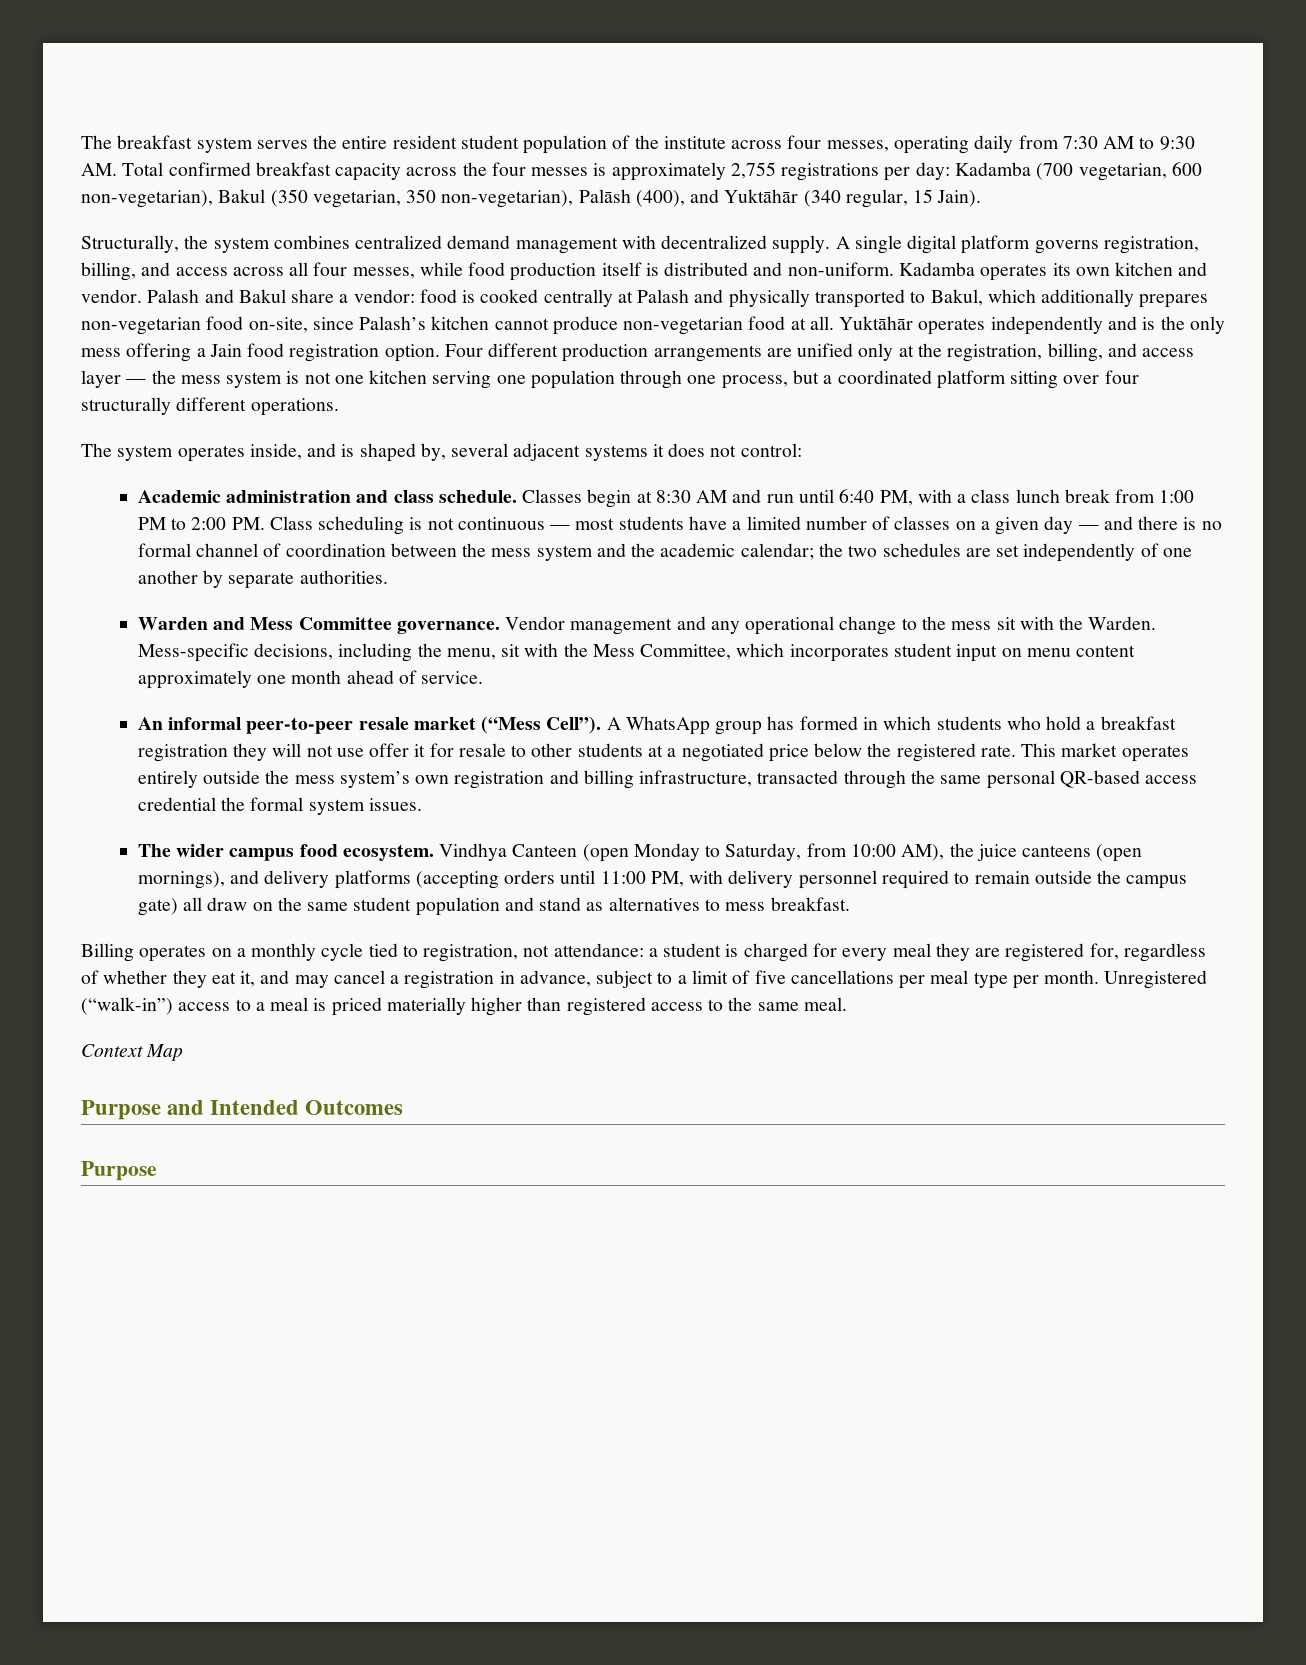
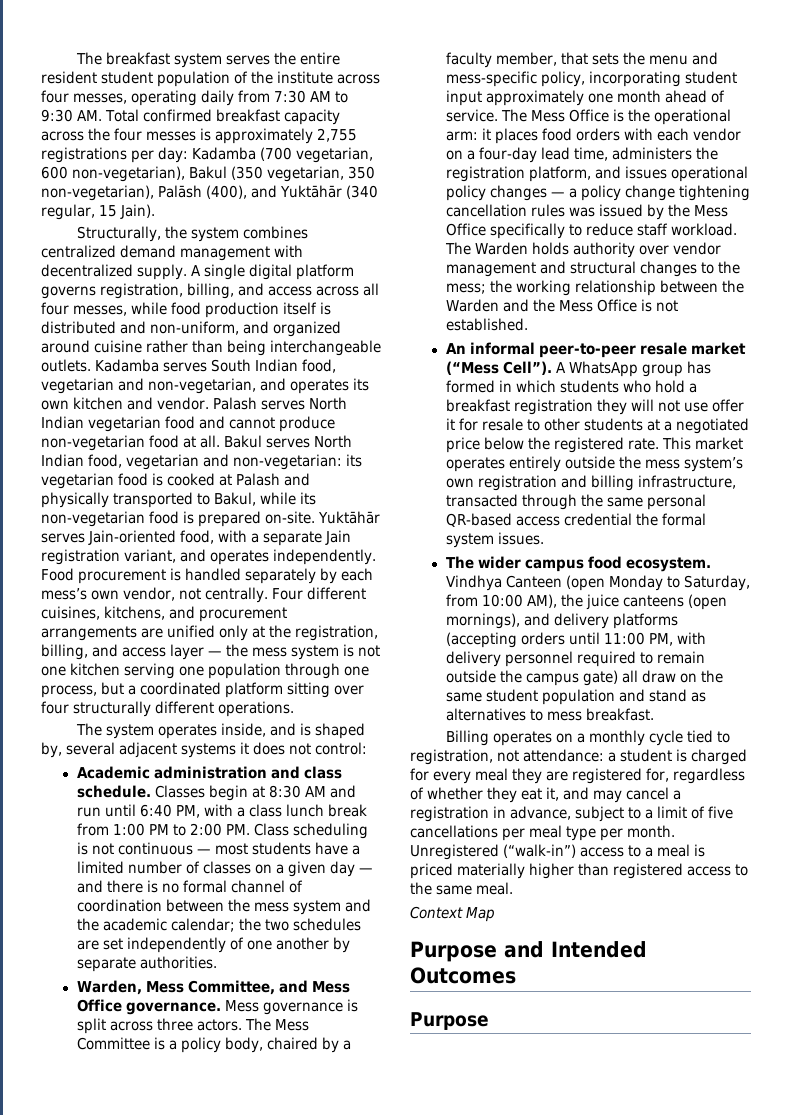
[787,262,975,276] non-uniform. Kadamba -> [150,321,342,337] [41,340,382,356] [41,359,337,373] [41,378,287,394] non-uniform, and organized around cuisine rather than being interchangeable outlets. Kadamba serves South Indian food, vegetarian and non-vegetarian, and
[204,289,415,303] and Bakul share a vendor: -> [261,397,348,410] [41,416,336,432] [41,435,353,451] [41,454,363,470] [41,473,114,489] serves North Indian vegetarian food and cannot produce non-vegetarian food at all. Bakul serves North Indian food, vegetarian and non-vegetarian: its vegetarian
[543,289,613,307] centrally -> (216, 479) none
[987,289,1209,308] [81,316,1225,335] [81,343,649,362] which additionally prepares non-vegetarian food on-site, since Palash’s kitchen cannot produce non-vegetarian food at all. Yuktāhār operates independently and is the only mess offering a Jain food registration option. Four different production -> [260,492,317,505] [41,511,381,527] [41,530,352,546] [41,549,377,565] [41,568,374,584] [41,587,367,603] [41,606,288,622] while its non-vegetarian food is prepared on-site. Yuktāhār serves Jain-oriented food, with a separate Jain registration variant, and operates independently. Food procurement is handled separately by each mess’s own vendor, not centrally. Four different cuisines, kitchens, and procurement
[137,616,1157,635] [137,643,1136,662] Warden and Mess Committee governance. Vendor management and any operational change to the mess sit with the Warden. Mess-specific decisions, including the menu, sit with the Mess Committee, which incorporates student input on menu content -> [76,980,350,995] [76,999,358,1015] [76,1018,309,1034] [76,1037,352,1053] [445,52,718,68] [445,71,737,87] [445,90,482,106] Warden, Mess Committee, and Mess Office governance. Mess governance is split across three actors. The Mess Committee is a policy body, chaired by a faculty member, that sets the menu and mess-specific policy, incorporating student input
(484, 677) none -> [500,109,731,125] [445,128,742,144] [445,147,718,163] [445,166,748,182] [445,185,750,201] [445,204,728,220] [445,223,737,239] [444,242,721,258] [445,261,740,277] [445,280,744,296] [445,299,678,312] [445,318,528,331] The Mess Office is the operational arm: it places food orders with each vendor on a four-day lead time, administers the registration platform, and issues operational policy changes — a policy change tightening cancellation rules was issued by the Mess Office specifically to reduce staff workload. The Warden holds authority over vendor management and structural changes to the mess; the working relationship between the Warden and the Mess Office is not established.

